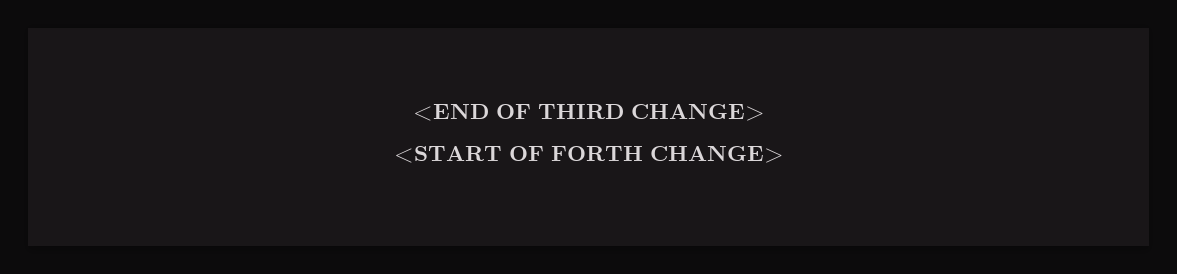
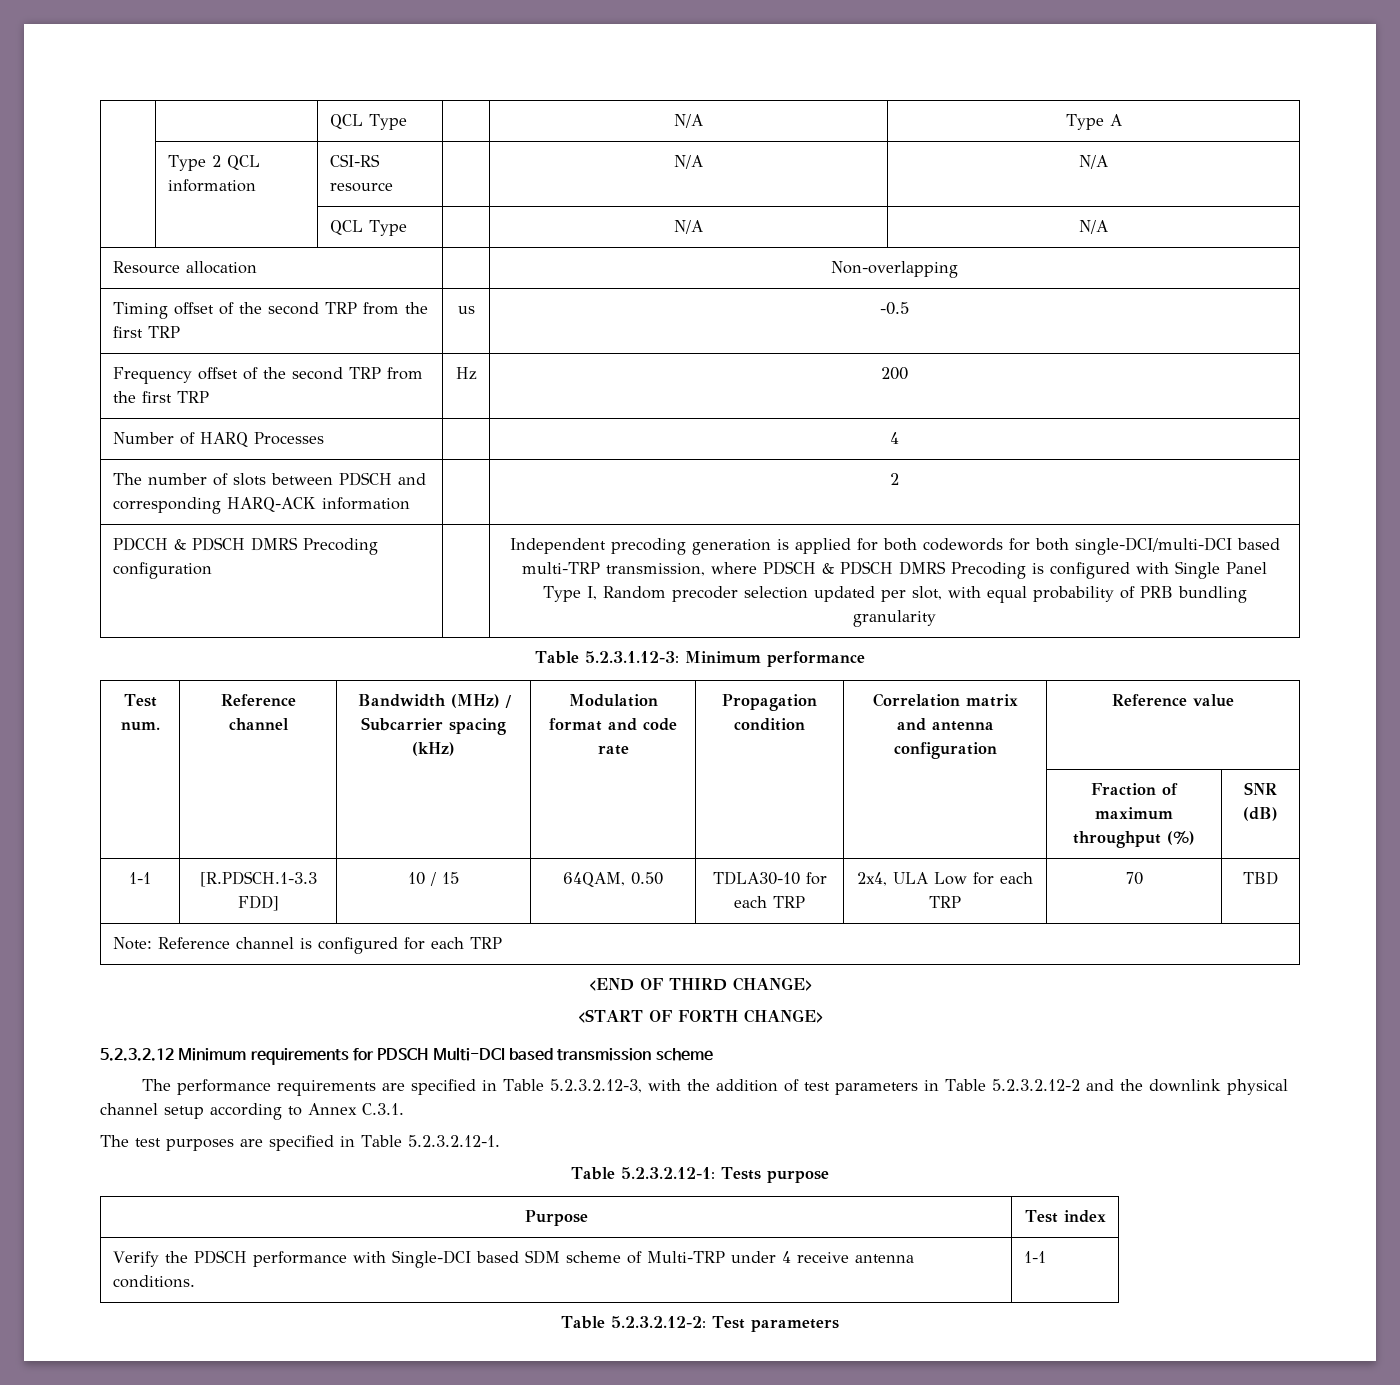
(412, 112) none -> [329,114,407,130] [674,114,703,128] [1065,114,1122,130] [167,155,260,171] [167,179,256,192] [329,154,380,167] [329,182,393,192] [674,155,703,169] [1079,155,1108,169] [329,220,407,236] [674,220,703,234] [1079,220,1108,234] [112,261,257,274] [831,261,958,278] [112,302,428,319] [112,326,180,338] [457,306,475,314] [880,302,909,315] [112,367,423,384] [112,391,209,403] [455,367,477,380] [881,367,908,380] [112,432,324,447] [890,432,899,444] [112,472,426,486] [112,497,410,514] [890,473,899,485] [112,537,378,555] [112,562,212,579] [509,537,1280,555] [522,561,1267,579] [542,586,1247,603] [853,610,936,627] [535,651,865,667] [123,694,157,707] [120,722,160,731] [220,694,296,706] [228,718,289,730] [357,694,512,708] [361,717,506,735] [412,742,455,756] [568,694,658,707] [549,718,677,731] [597,745,629,755] [722,694,817,711] [734,718,805,731] [872,693,1018,707] [896,718,994,731] [893,742,997,759] [1112,694,1234,707] [1091,783,1178,796] [1095,807,1173,820] [1073,831,1195,848] [1244,782,1277,795] [1243,807,1278,821] [129,872,151,884] [199,871,317,887] [237,895,279,911] [408,872,459,886] [563,872,663,887] [712,871,827,885] [734,896,805,908] [857,872,1033,886] [929,896,961,908] [1125,872,1143,885] [1243,871,1278,885] [112,937,502,954] | | QCL Type | | N/A | Type A // | Type 2 QCL information | CSI-RS resource | | N/A | N/A // | | QCL Type | | N/A | N/A // Resource allocation | | Non-overlapping // Timing offset of the second TRP from the first TRP | us | -0.5 // Frequency offset of the second TRP from the first TRP | Hz | 200 // Number of HARQ Processes | | 4 // The number of slots between PDSCH and corresponding HARQ-ACK information | | 2 // PDCCH & PDSCH DMRS Precoding configuration | | Independent precoding generation is applied for both codewords for both single-DCI/multi-DCI based multi-TRP transmission, where PDSCH & PDSCH DMRS Precoding is configured with Single Panel Type I, Random precoder selection updated per slot, with equal probability of PRB bundling granularity // Table 5.2.3.1.12-3: Minimum performance // Test num. | Reference channel | Bandwidth (MHz) / Subcarrier spacing (kHz) | Modulation format and code rate | Propagation condition | Correlation matrix and antenna configuration | Reference value // | | | | | | Fraction of maximum throughput (%) | SNR (dB) // 1-1 | [R.PDSCH.1-3.3 FDD] | 10 / 15 | 64QAM, 0.50 | TDLA30-10 for each TRP | 2x4, ULA Low for each TRP | 70 | TBD // Note: Reference channel is configured for each TRP //
(784, 154) none -> [100,1047,713,1065] [142,1079,1289,1096] [100,1103,404,1120] [100,1135,500,1151] [571,1167,829,1183] [524,1210,588,1226] [1024,1210,1106,1223] [112,1250,914,1268] [112,1275,195,1288] [1023,1251,1046,1263] [561,1316,839,1332] // 5.2.3.2.12 Minimum requirements for PDSCH Multi-DCI based transmission scheme // The performance requirements are specified in Table 5.2.3.2.12-3, with the addition of test parameters in Table 5.2.3.2.12-2 and the downlink physical channel setup according to Annex C.3.1. // The test purposes are specified in Table 5.2.3.2.12-1. // Table 5.2.3.2.12-1: Tests purpose // Purpose | Test index // Verify the PDSCH performance with Single-DCI based SDM scheme of Multi-TRP under 4 receive antenna conditions. | 1-1 // Table 5.2.3.2.12-2: Test parameters

